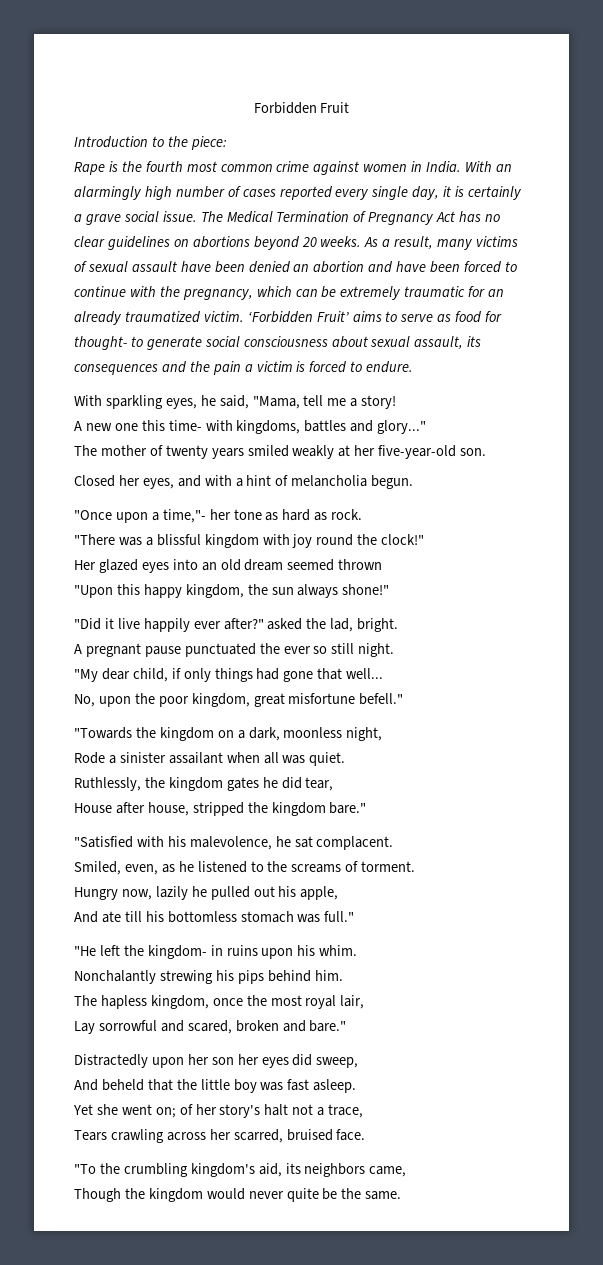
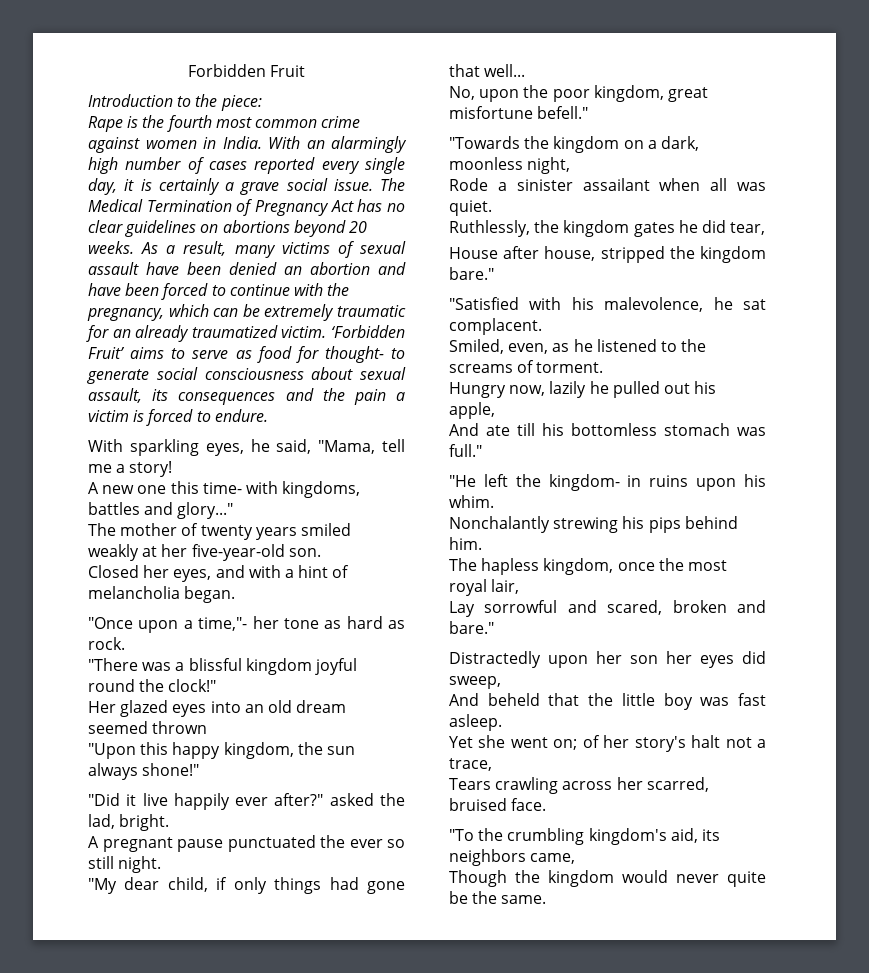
[371,475,414,489] begun. -> [184,586,236,603] began.
[262,534,313,548] with joy -> [314,658,357,675] joyful

